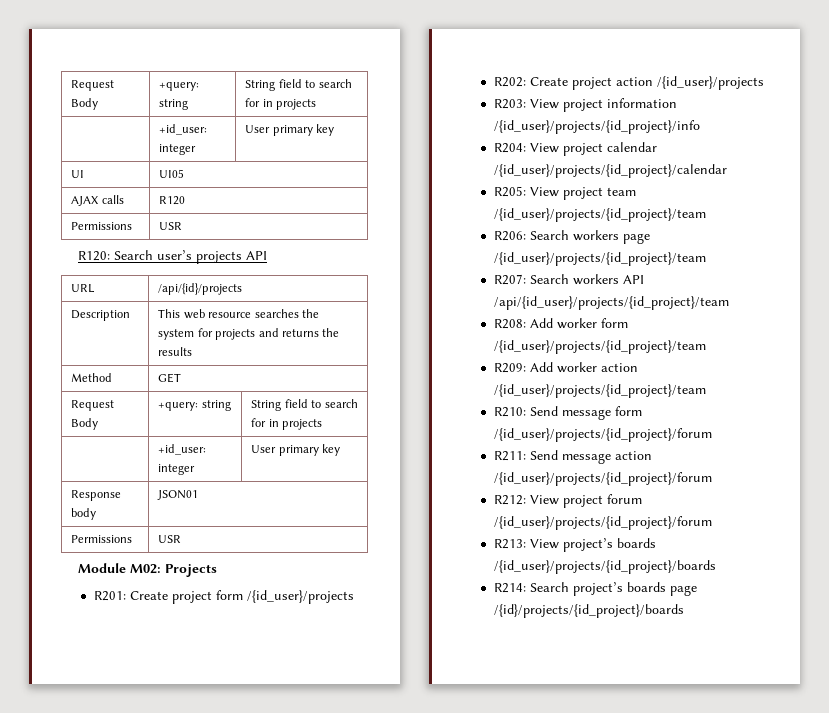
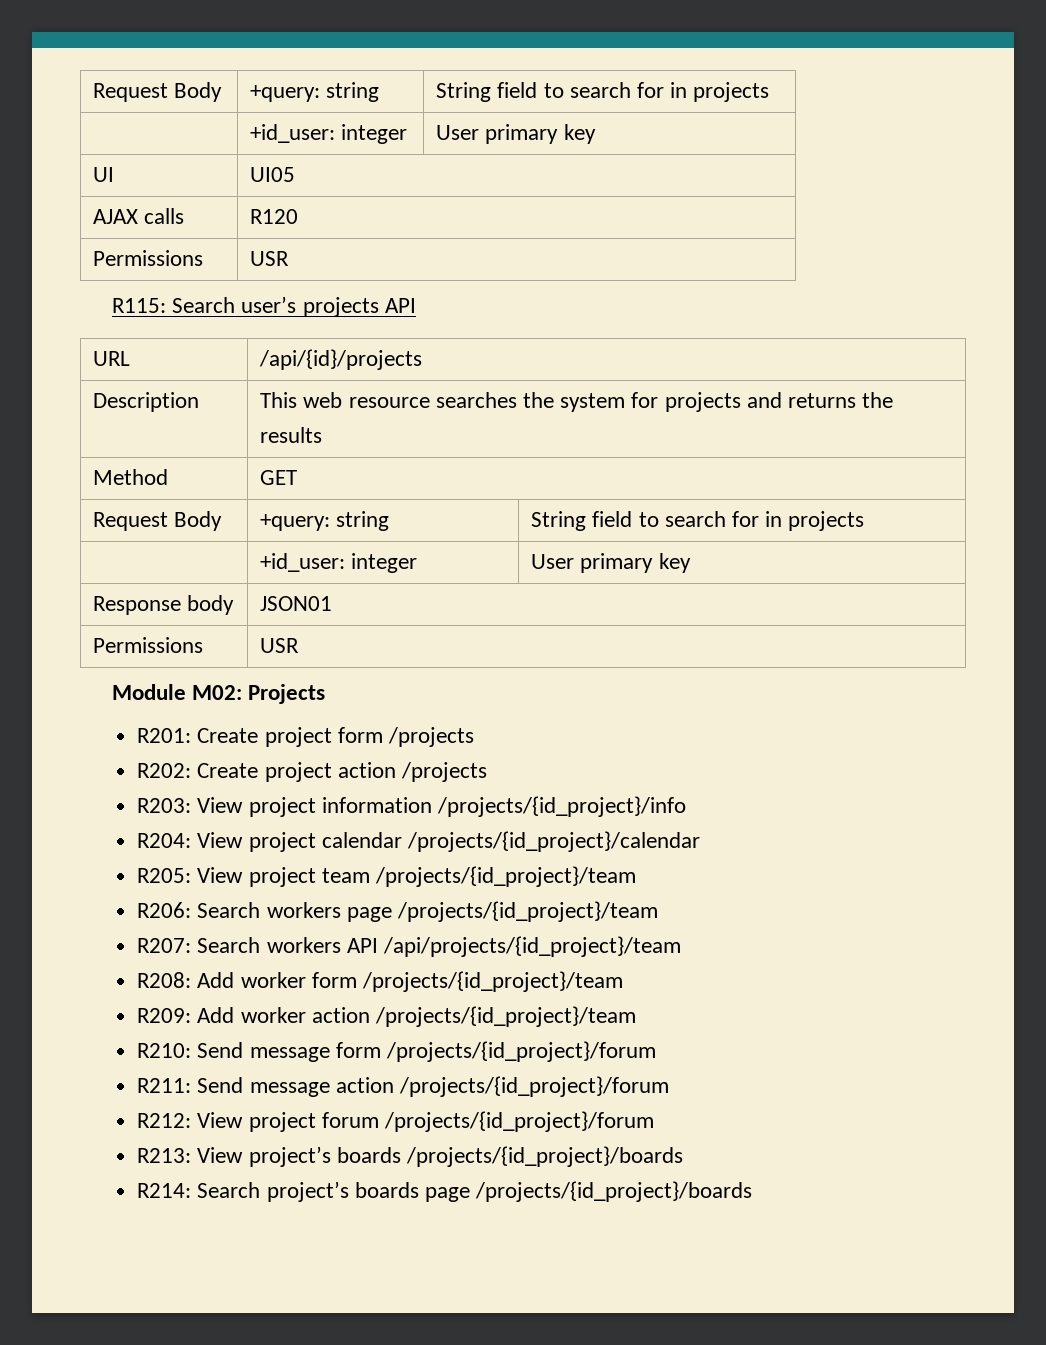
[78,251,111,261] R120: -> [111,298,166,313] R115:
[246,590,354,604] /{id_user}/projects -> [388,727,475,747] /projects
[656,76,764,90] /{id_user}/projects -> [401,762,488,782] /projects
[493,120,700,134] /{id_user}/projects/{id_project}/info -> [437,796,687,817] /projects/{id_project}/info
[493,164,727,178] /{id_user}/projects/{id_project}/calendar -> [407,831,701,852] /projects/{id_project}/calendar
[493,208,706,222] /{id_user}/projects/{id_project}/team -> [375,866,637,887] /projects/{id_project}/team
[493,252,706,266] /{id_user}/projects/{id_project}/team -> [397,901,659,922] /projects/{id_project}/team
[493,296,729,310] /api/{id_user}/projects/{id_project}/team -> [383,936,682,957] /api/projects/{id_project}/team
[493,340,706,354] /{id_user}/projects/{id_project}/team -> [362,971,624,992] /projects/{id_project}/team
[493,384,706,398] /{id_user}/projects/{id_project}/team -> [375,1006,637,1027] /projects/{id_project}/team
[493,428,712,442] /{id_user}/projects/{id_project}/forum -> [386,1041,657,1062] /projects/{id_project}/forum
[493,472,712,486] /{id_user}/projects/{id_project}/forum -> [399,1076,670,1097] /projects/{id_project}/forum
[493,516,712,530] /{id_user}/projects/{id_project}/forum -> [384,1111,655,1132] /projects/{id_project}/forum
[493,560,716,574] /{id_user}/projects/{id_project}/boards -> [406,1146,684,1167] /projects/{id_project}/boards
[493,604,684,618] /{id}/projects/{id_project}/boards -> [475,1181,753,1202] /projects/{id_project}/boards

